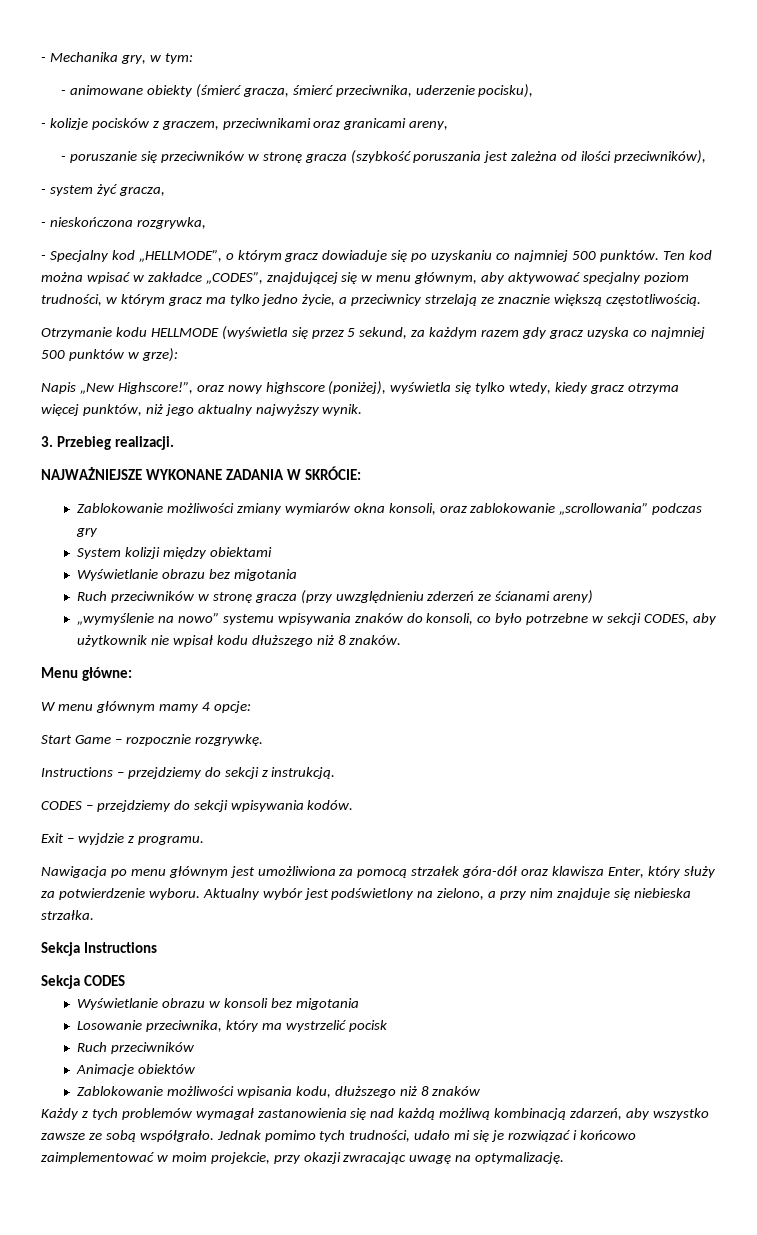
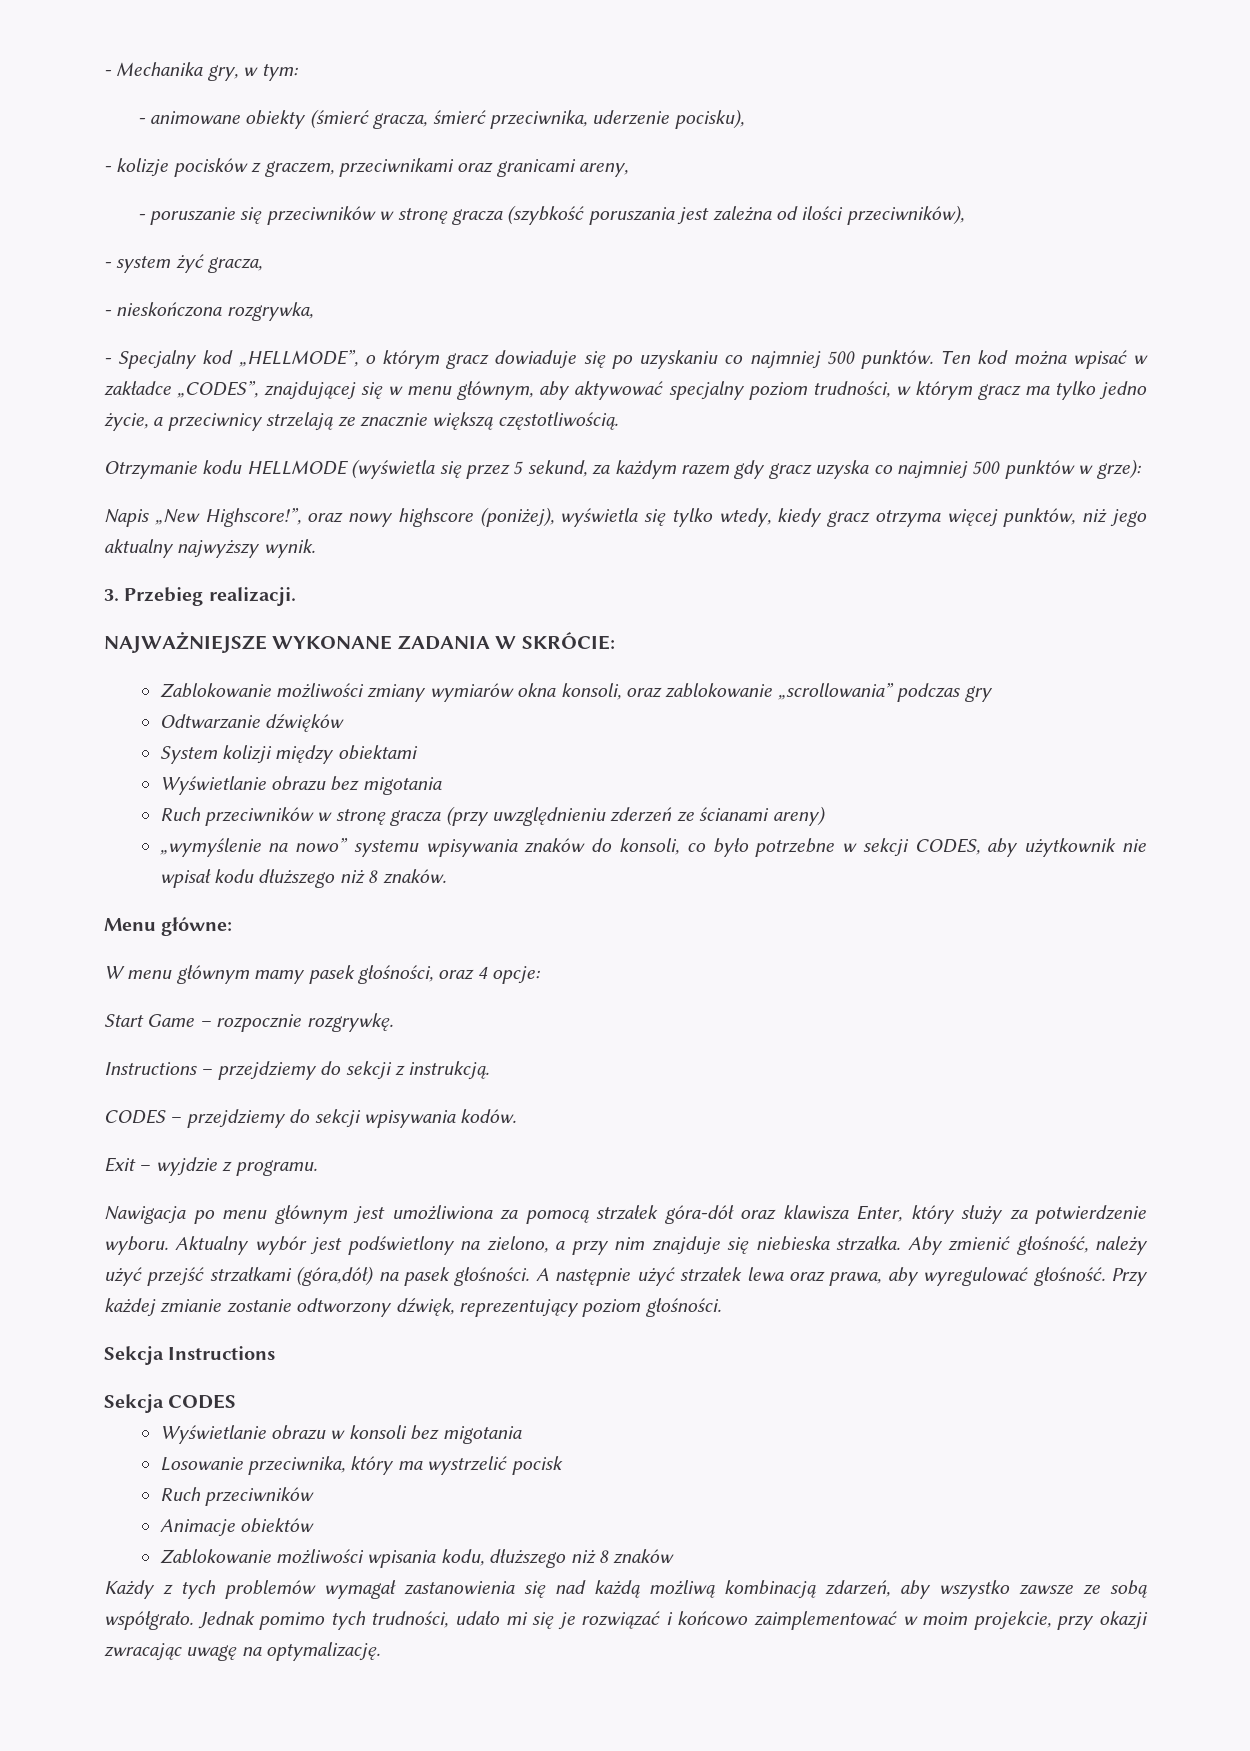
(99, 532) none -> [159,714,344,732] // Odtwarzanie dźwięków
(199, 708) none -> [308,965,475,984] pasek głośności, oraz
(94, 915) none -> [907,1236,1148,1255] [104,1266,1148,1286] [104,1298,721,1317] Aby zmienić głośność, należy użyć przejść strzałkami (góra,dół) na pasek głośności. A następnie użyć strzałek lewa oraz prawa, aby wyregulować głośność. Przy każdej zmianie zostanie odtworzony dźwięk, reprezentujący poziom głośności.

